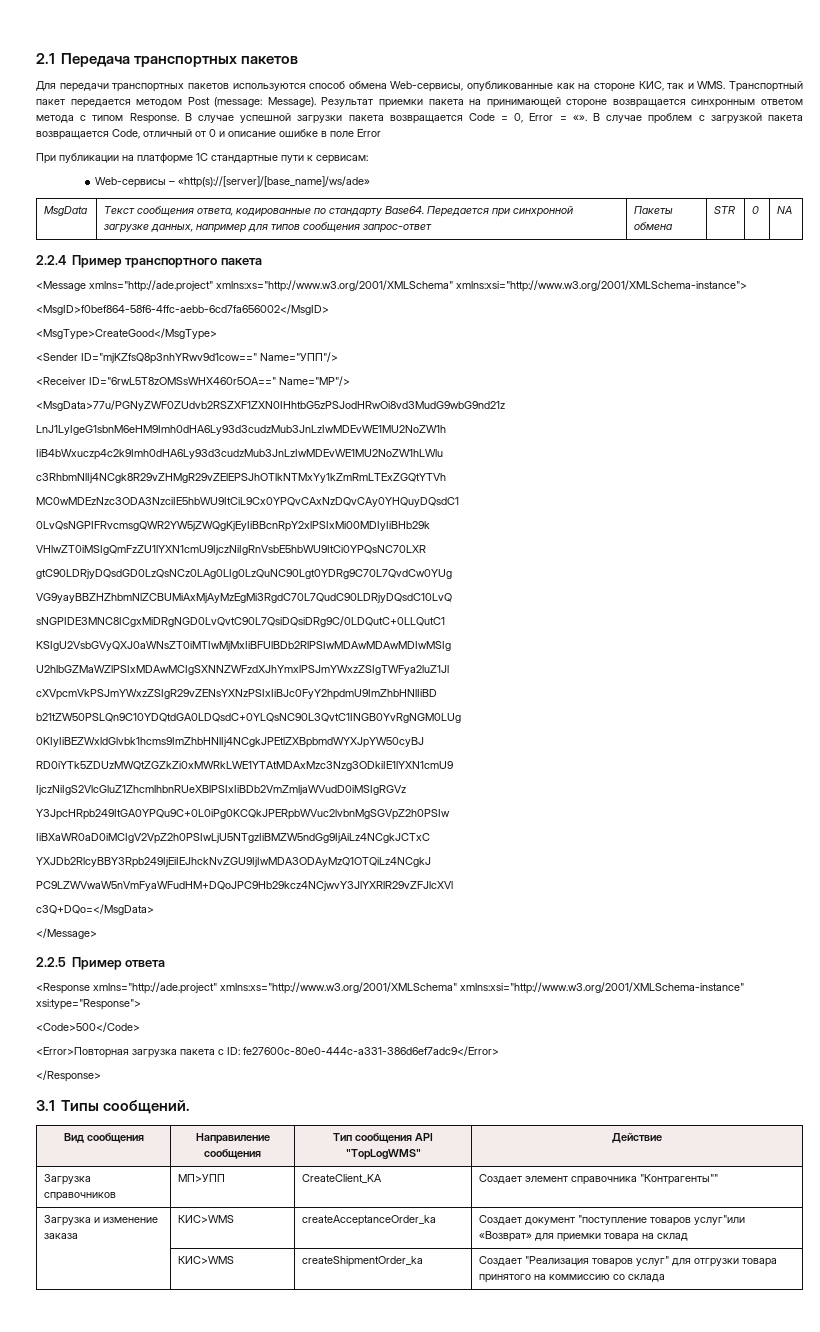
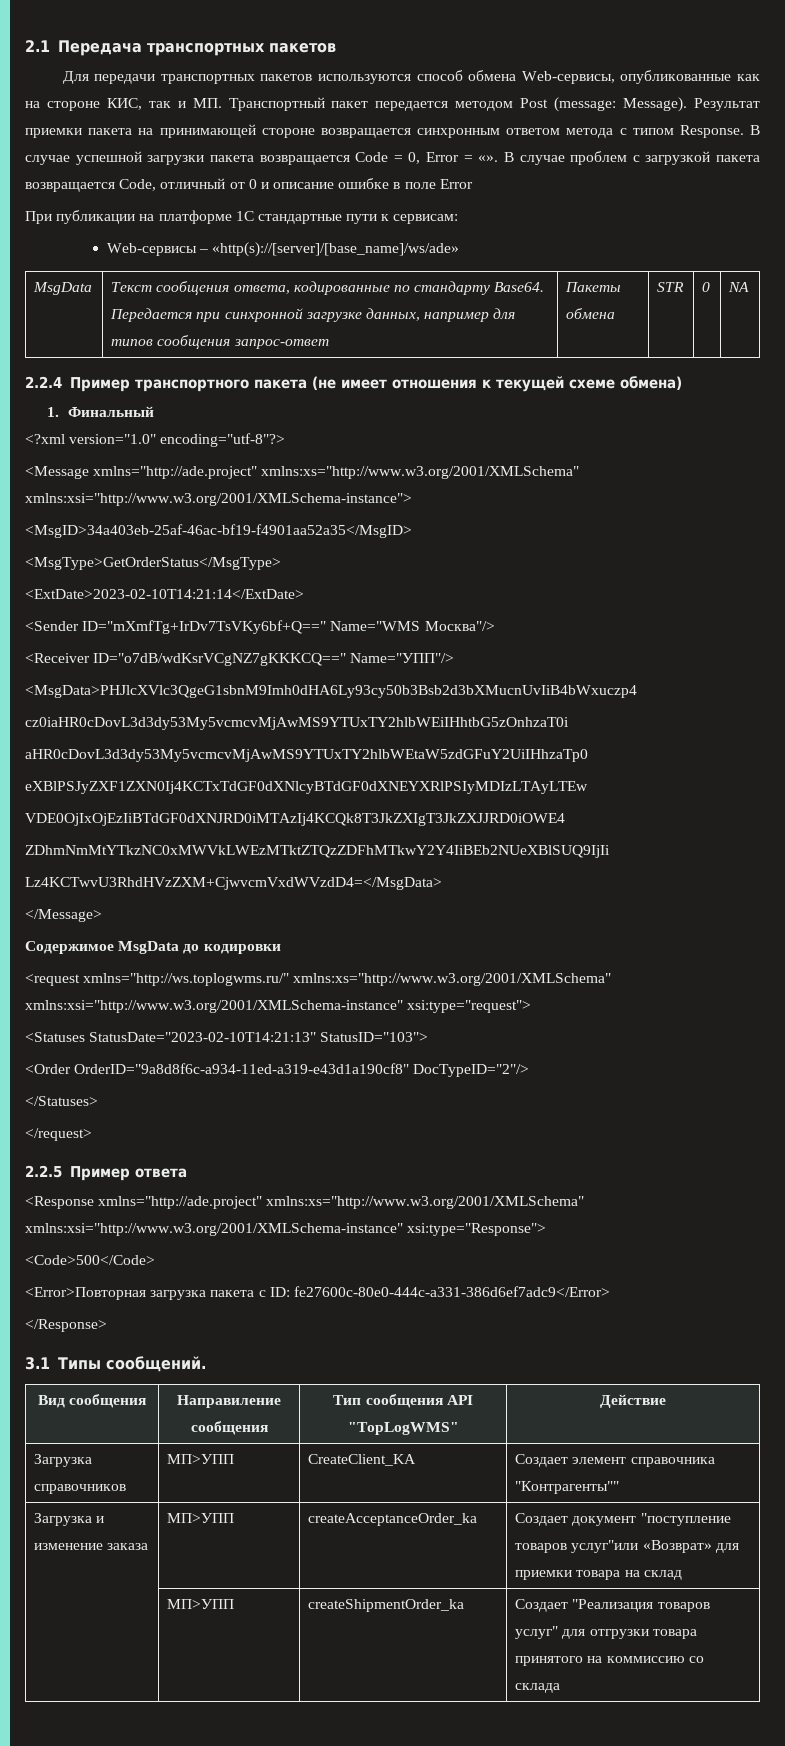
[697,81,726,89] WMS. -> [192,98,222,108] МП.
[36,280,747,292] [36,304,329,315] [36,328,217,340] [36,352,338,364] [36,376,350,386] [36,400,505,411] [36,425,446,435] [36,449,443,460] [36,473,446,483] [36,497,459,507] [36,521,430,532] [36,545,426,555] [36,569,452,579] [36,593,452,603] [36,616,445,627] [36,641,451,651] [36,665,449,675] [36,689,437,700] [36,713,461,723] [36,737,424,748] [36,761,453,771] [36,785,406,795] [36,809,450,820] [36,833,430,844] [36,857,431,868] [36,881,453,891] [36,904,154,915] [36,928,97,939] // <Message xmlns="http://ade.project" xmlns:xs="http://www.w3.org/2001/XMLSchema" xmlns:xsi="http://www.w3.org/2001/XMLSchema-instance"> // <MsgID>f0bef864-58f6-4ffc-aebb-6cd7fa656002</MsgID> // <MsgType>CreateGood</MsgType> // <Sender ID="mjKZfsQ8p3nhYRwv9d1cow==" Name="УПП"/> // <Receiver ID="6rwL5T8zOMSsWHX460r5OA==" Name="MP"/> // <MsgData>77u/PGNyZWF0ZUdvb2RSZXF1ZXN0IHhtbG5zPSJodHRwOi8vd3MudG9wbG9nd21z // LnJ1LyIgeG1sbnM6eHM9Imh0dHA6Ly93d3cudzMub3JnLzIwMDEvWE1MU2NoZW1h // IiB4bWxuczp4c2k9Imh0dHA6Ly93d3cudzMub3JnLzIwMDEvWE1MU2NoZW1hLWlu // c3RhbmNlIj4NCgk8R29vZHMgR29vZElEPSJhOTlkNTMxYy1kZmRmLTExZGQtYTVh // MC0wMDEzNzc3ODA3NzciIE5hbWU9ItCiL9Cx0YPQvCAxNzDQvCAy0YHQuyDQsdC1 // 0LvQsNGPIFRvcmsgQWR2YW5jZWQgKjEyIiBBcnRpY2xlPSIxMi00MDIyIiBHb29k // VHlwZT0iMSIgQmFzZU1lYXN1cmU9IjczNiIgRnVsbE5hbWU9ItCi0YPQsNC70LXR // gtC90LDRjyDQsdGD0LzQsNCz0LAg0LIg0LzQuNC90Lgt0YDRg9C70L7QvdCw0YUg // VG9yayBBZHZhbmNlZCBUMiAxMjAyMzEgMi3RgdC70L7QudC90LDRjyDQsdC10LvQ // sNGPIDE3MNC8ICgxMiDRgNGD0LvQvtC90L7QsiDQsiDRg9C/0LDQutC+0LLQutC1 // KSIgU2VsbGVyQXJ0aWNsZT0iMTIwMjMxIiBFUlBDb2RlPSIwMDAwMDAwMDIwMSIg // U2hlbGZMaWZlPSIxMDAwMCIgSXNNZWFzdXJhYmxlPSJmYWxzZSIgTWFya2luZ1Jl // cXVpcmVkPSJmYWxzZSIgR29vZENsYXNzPSIxIiBJc0FyY2hpdmU9ImZhbHNlIiBD // b21tZW50PSLQn9C10YDQtdGA0LDQsdC+0YLQsNC90L3QvtC1INGB0YvRgNGM0LUg // 0KIyIiBEZWxldGlvbk1hcms9ImZhbHNlIj4NCgkJPEtlZXBpbmdWYXJpYW50cyBJ // RD0iYTk5ZDUzMWQtZGZkZi0xMWRkLWE1YTAtMDAxMzc3Nzg3ODkiIE1lYXN1cmU9 // IjczNiIgS2VlcGluZ1ZhcmlhbnRUeXBlPSIxIiBDb2VmZmljaWVudD0iMSIgRGVz // Y3JpcHRpb249ItGA0YPQu9C+0L0iPg0KCQkJPERpbWVuc2lvbnMgSGVpZ2h0PSIw // IiBXaWR0aD0iMCIgV2VpZ2h0PSIwLjU5NTgzIiBMZW5ndGg9IjAiLz4NCgkJCTxC // YXJDb2RlcyBBY3Rpb249IjEiIEJhckNvZGU9IjIwMDA3ODAyMzQ1OTQiLz4NCgkJ // PC9LZWVwaW5nVmFyaWFudHM+DQoJPC9Hb29kcz4NCjwvY3JlYXRlR29vZFJlcXVl // c3Q+DQo=</MsgData> // </Message> -> [311,376,682,392] [46,406,155,417] [25,433,286,447] [25,466,580,479] [25,493,412,506] [25,524,412,538] [25,557,281,570] [25,589,304,599] [25,620,495,634] [25,653,455,666] [25,685,637,698] [25,717,569,730] [25,749,588,762] [25,781,588,794] [25,813,565,826] [25,845,610,858] [25,877,442,890] [25,909,102,922] [25,941,281,954] [25,973,612,986] [25,1000,532,1013] [25,1032,429,1042] [25,1063,530,1077] [25,1096,98,1106] [25,1128,92,1141] (не имеет отношения к текущей схеме обмена) // 1. Финальный // <?xml version="1.0" encoding="utf-8"?> // <Message xmlns="http://ade.project" xmlns:xs="http://www.w3.org/2001/XMLSchema" xmlns:xsi="http://www.w3.org/2001/XMLSchema-instance"> // <MsgID>34a403eb-25af-46ac-bf19-f4901aa52a35</MsgID> // <MsgType>GetOrderStatus</MsgType> // <ExtDate>2023-02-10T14:21:14</ExtDate> // <Sender ID="mXmfTg+IrDv7TsVKy6bf+Q==" Name="WMS Москва"/> // <Receiver ID="o7dB/wdKsrVCgNZ7gKKKCQ==" Name="УПП"/> // <MsgData>PHJlcXVlc3QgeG1sbnM9Imh0dHA6Ly93cy50b3Bsb2d3bXMucnUvIiB4bWxuczp4 // cz0iaHR0cDovL3d3dy53My5vcmcvMjAwMS9YTUxTY2hlbWEiIHhtbG5zOnhzaT0i // aHR0cDovL3d3dy53My5vcmcvMjAwMS9YTUxTY2hlbWEtaW5zdGFuY2UiIHhzaTp0 // eXBlPSJyZXF1ZXN0Ij4KCTxTdGF0dXNlcyBTdGF0dXNEYXRlPSIyMDIzLTAyLTEw // VDE0OjIxOjEzIiBTdGF0dXNJRD0iMTAzIj4KCQk8T3JkZXIgT3JkZXJJRD0iOWE4 // ZDhmNmMtYTkzNC0xMWVkLWEzMTktZTQzZDFhMTkwY2Y4IiBEb2NUeXBlSUQ9IjIi // Lz4KCTwvU3RhdHVzZXM+CjwvcmVxdWVzdD4=</MsgData> // </Message> // Содержимое MsgData до кодировки // <request xmlns="http://ws.toplogwms.ru/" xmlns:xs="http://www.w3.org/2001/XMLSchema" xmlns:xsi="http://www.w3.org/2001/XMLSchema-instance" xsi:type="request"> // <Statuses StatusDate="2023-02-10T14:21:13" StatusID="103"> // <Order OrderID="9a8d8f6c-a934-11ed-a319-e43d1a190cf8" DocTypeID="2"/> // </Statuses> // </request>
[178,1215,235,1223] КИС>WMS -> [167,1513,235,1523] МП>УПП
[178,1256,235,1264] КИС>WMS -> [167,1599,235,1609] МП>УПП

